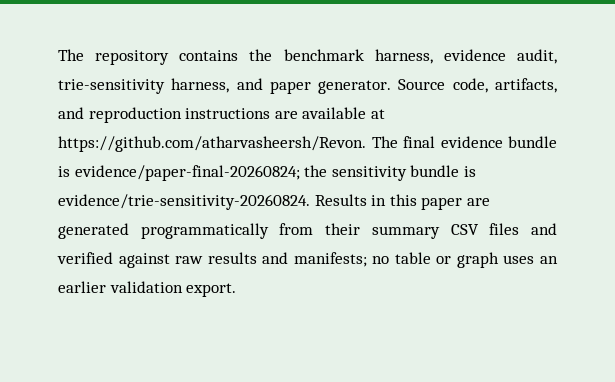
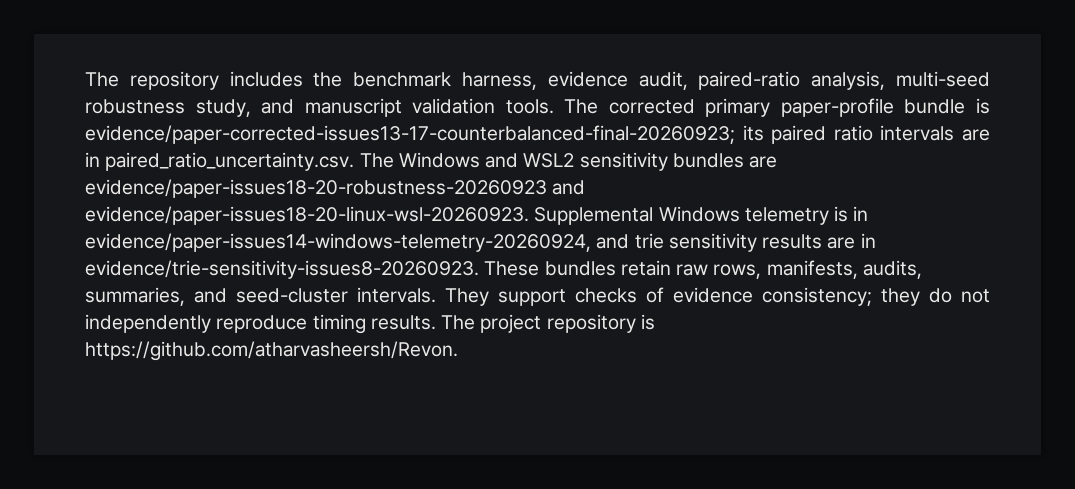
[179,50,239,61] contains -> [229,71,303,87] includes
[58,78,557,94] [58,107,385,123] [58,136,557,152] [58,165,476,181] [58,194,490,210] [58,223,557,239] [57,252,558,268] [58,281,237,297] trie-sensitivity harness, and paper generator. Source code, artifacts, and reproduction instructions are available at https://github.com/atharvasheersh/Revon. The final evidence bundle is evidence/paper-final-20260824; the sensitivity bundle is evidence/trie-sensitivity-20260824. Results in this paper are generated programmatically from their summary CSV files and verified against raw results and manifests; no table or graph uses an earlier validation export. -> [698,71,990,90] [85,98,990,117] [85,125,991,144] [85,152,778,171] [85,179,586,198] [85,206,869,225] [85,233,876,252] [85,260,922,279] [85,287,990,306] [85,314,655,334] [85,341,458,361] paired-ratio analysis, multi-seed robustness study, and manuscript validation tools. The corrected primary paper-profile bundle is evidence/paper-corrected-issues13-17-counterbalanced-final-20260923; its paired ratio intervals are in paired_ratio_uncertainty.csv. The Windows and WSL2 sensitivity bundles are evidence/paper-issues18-20-robustness-20260923 and evidence/paper-issues18-20-linux-wsl-20260923. Supplemental Windows telemetry is in evidence/paper-issues14-windows-telemetry-20260924, and trie sensitivity results are in evidence/trie-sensitivity-issues8-20260923. These bundles retain raw rows, manifests, audits, summaries, and seed-cluster intervals. They support checks of evidence consistency; they do not independently reproduce timing results. The project repository is https://github.com/atharvasheersh/Revon.

